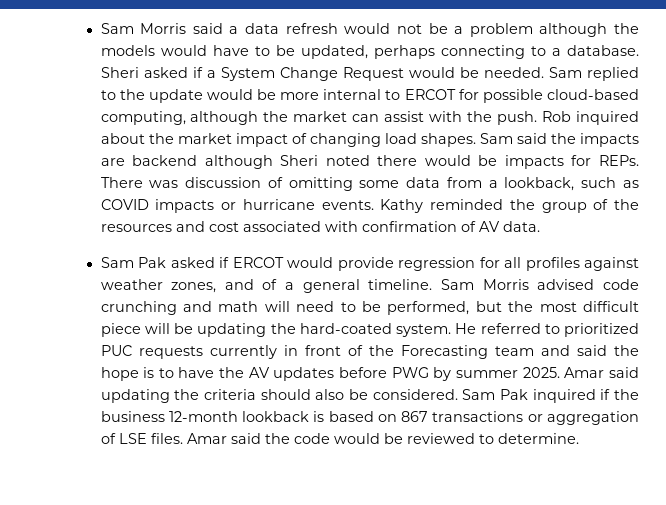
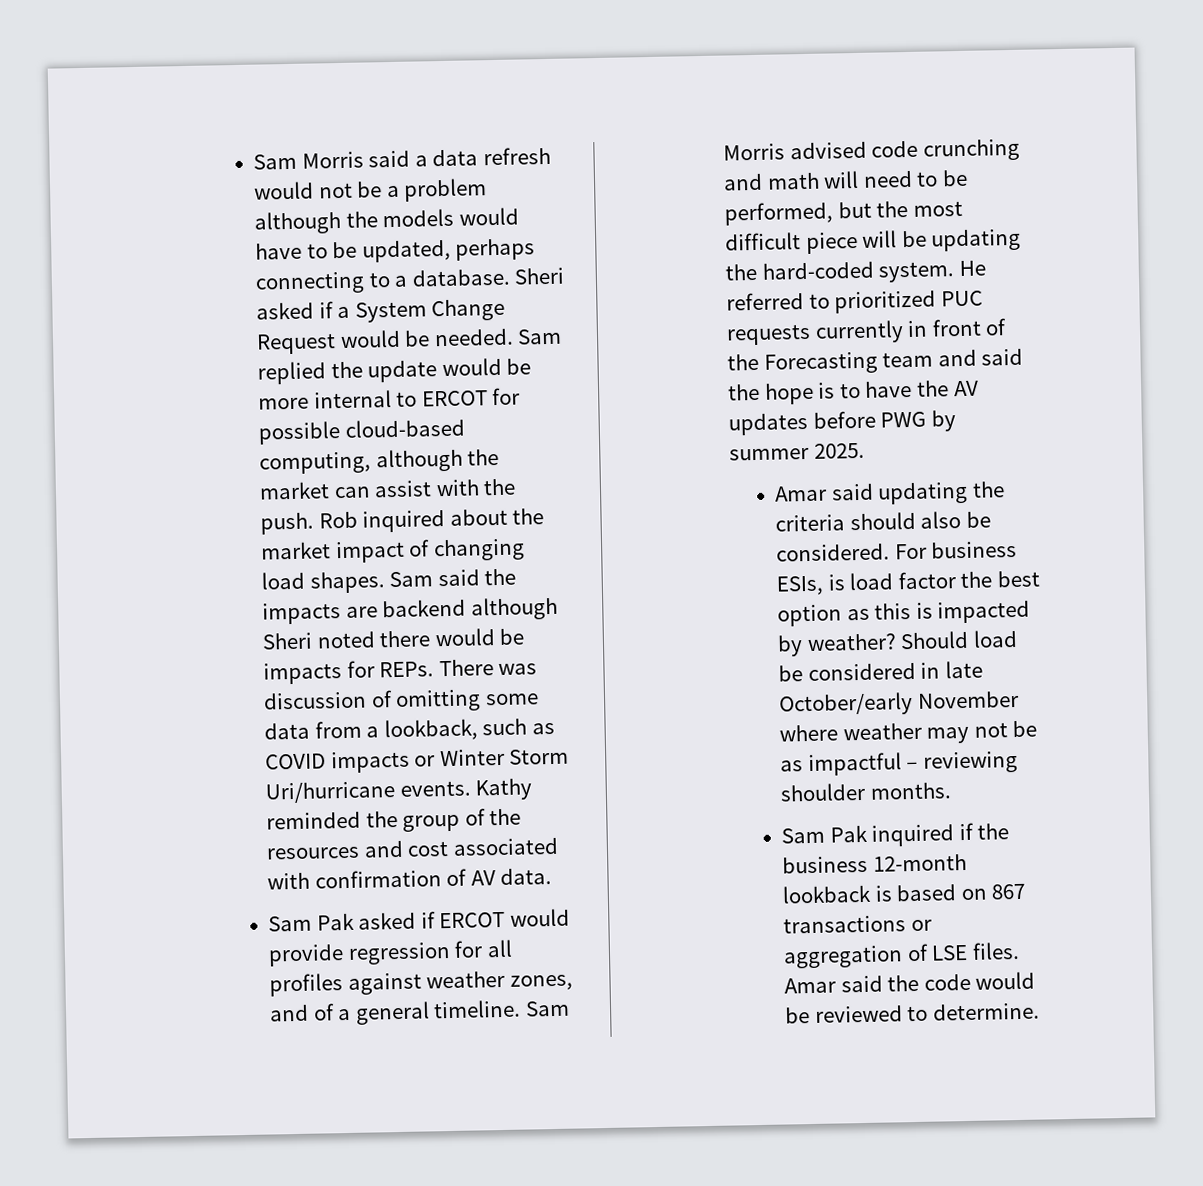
[100,90,116,100] to -> (327, 373) none
[242,199,315,210] hurricane -> [439,748,570,767] [265,781,396,804] Winter Storm Uri/hurricane
[299,323,392,334] hard-coated -> [761,261,874,280] hard-coded
(560, 372) none -> (865, 450) //
(458, 394) none -> [894,540,1018,560] [776,570,1040,596] [777,600,1031,627] [777,629,1018,657] [778,660,983,682] [779,690,1019,717] [779,720,1038,744] [780,750,1018,777] [780,782,952,802] For business ESIs, is load factor the best option as this is impacted by weather? Should load be considered in late October/early November where weather may not be as impactful – reviewing shoulder months. //

